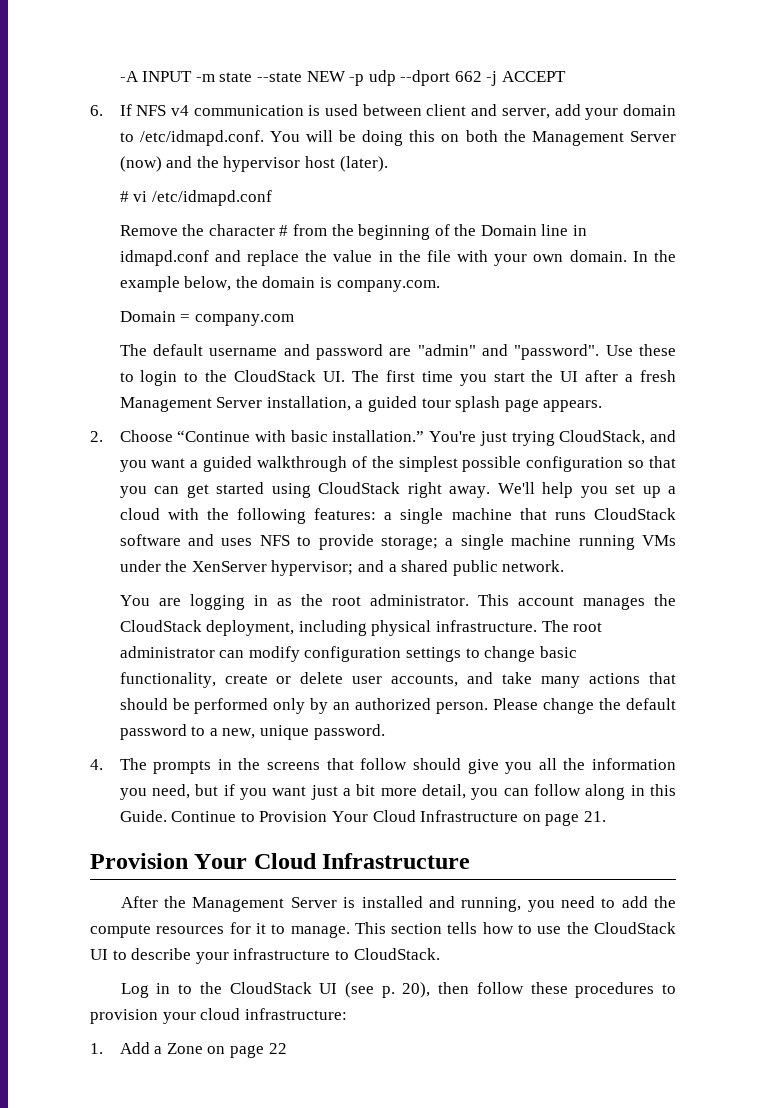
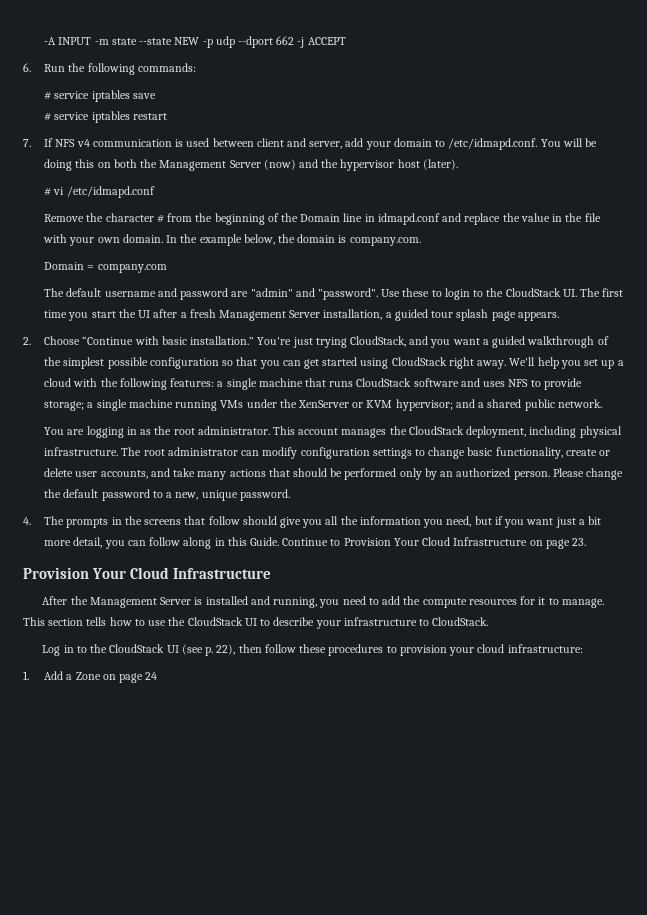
(103, 110) none -> [44,63,196,75] [44,90,156,102] [44,111,167,123] [23,139,31,147] Run the following commands: // # service iptables save // # service iptables restart // 7.
(267, 566) none -> [352,400,393,408] or KVM
[583,811,606,822] 21. -> [572,538,587,546] 23.
[402,982,431,998] 20), -> [216,644,236,655] 22),
[268,1043,287,1054] 22 -> [145,672,158,680] 24

